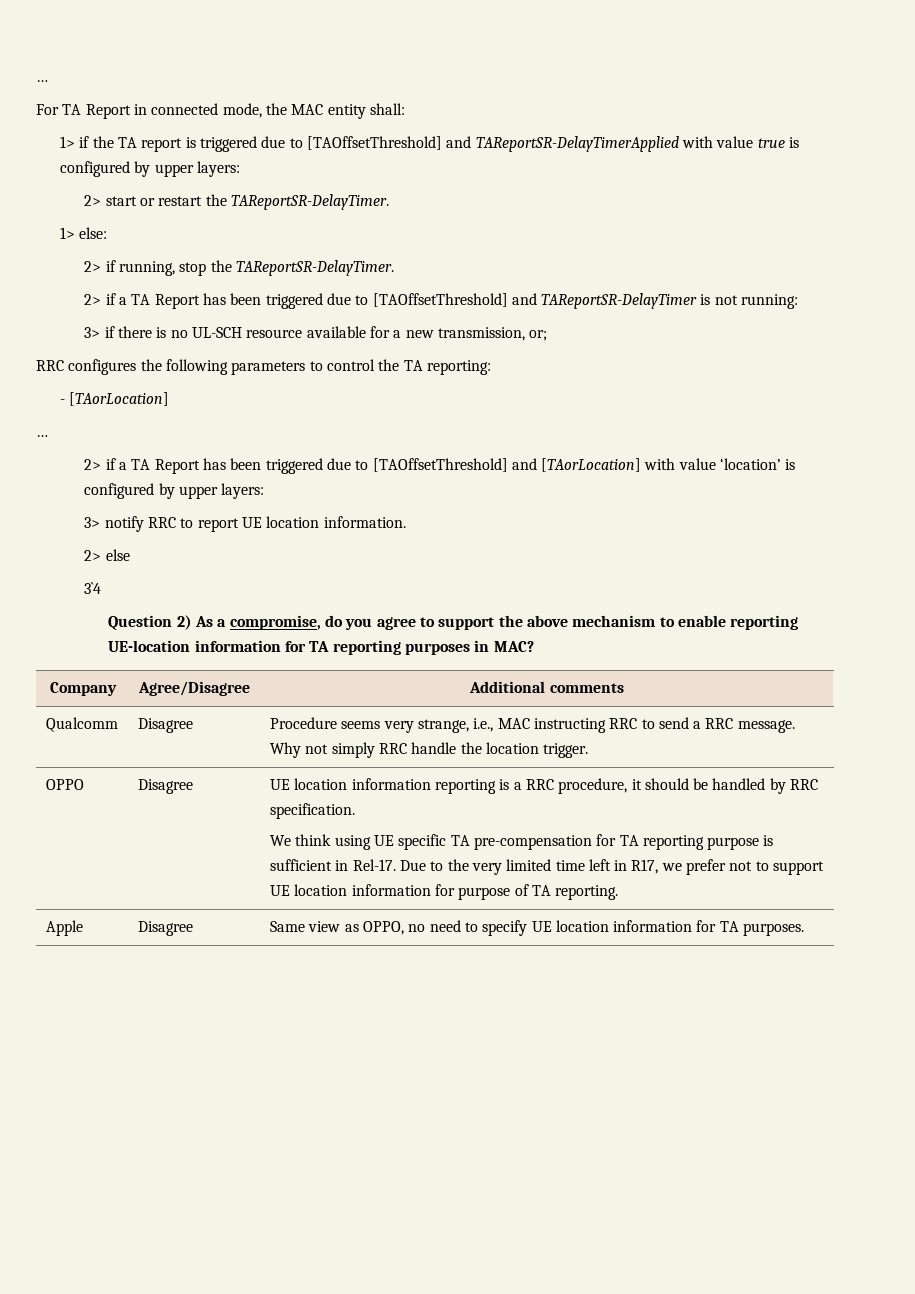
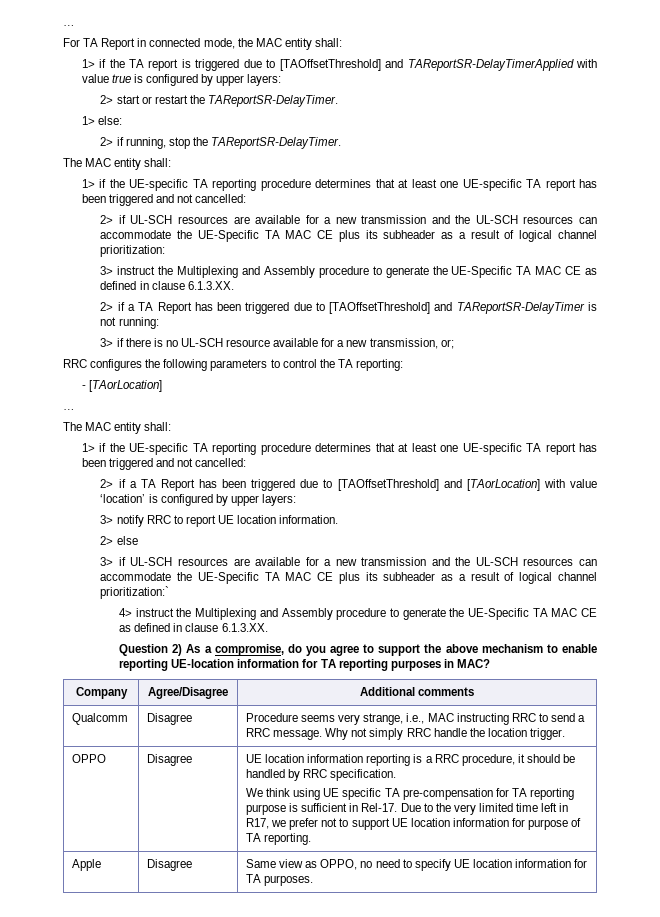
(394, 268) none -> [63,158,172,170] [81,179,597,191] [81,194,247,206] [100,215,597,224] [100,230,597,242] [100,245,166,257] [100,266,598,278] [100,281,234,290] // The MAC entity shall: // 1> if the UE-specific TA reporting procedure determines that at least one UE-specific TA report has been triggered and not cancelled: // 2> if UL-SCH resources are available for a new transmission and the UL-SCH resources can accommodate the UE-Specific TA MAC CE plus its subheader as a result of logical channel prioritization: // 3> instruct the Multiplexing and Assembly procedure to generate the UE-Specific TA MAC CE as defined in clause 6.1.3.XX.
(48, 436) none -> [63,422,172,434] [81,443,597,455] [81,458,247,470] // The MAC entity shall: // 1> if the UE-specific TA reporting procedure determines that at least one UE-specific TA report has been triggered and not cancelled:
[84,582,102,594] 3`4 -> [100,557,597,566] [100,572,597,584] [100,586,170,599] [119,608,598,620] [119,623,268,632] 3> if UL-SCH resources are available for a new transmission and the UL-SCH resources can accommodate the UE-Specific TA MAC CE plus its subheader as a result of logical channel prioritization:` // 4> instruct the Multiplexing and Assembly procedure to generate the UE-Specific TA MAC CE as defined in clause 6.1.3.XX.

